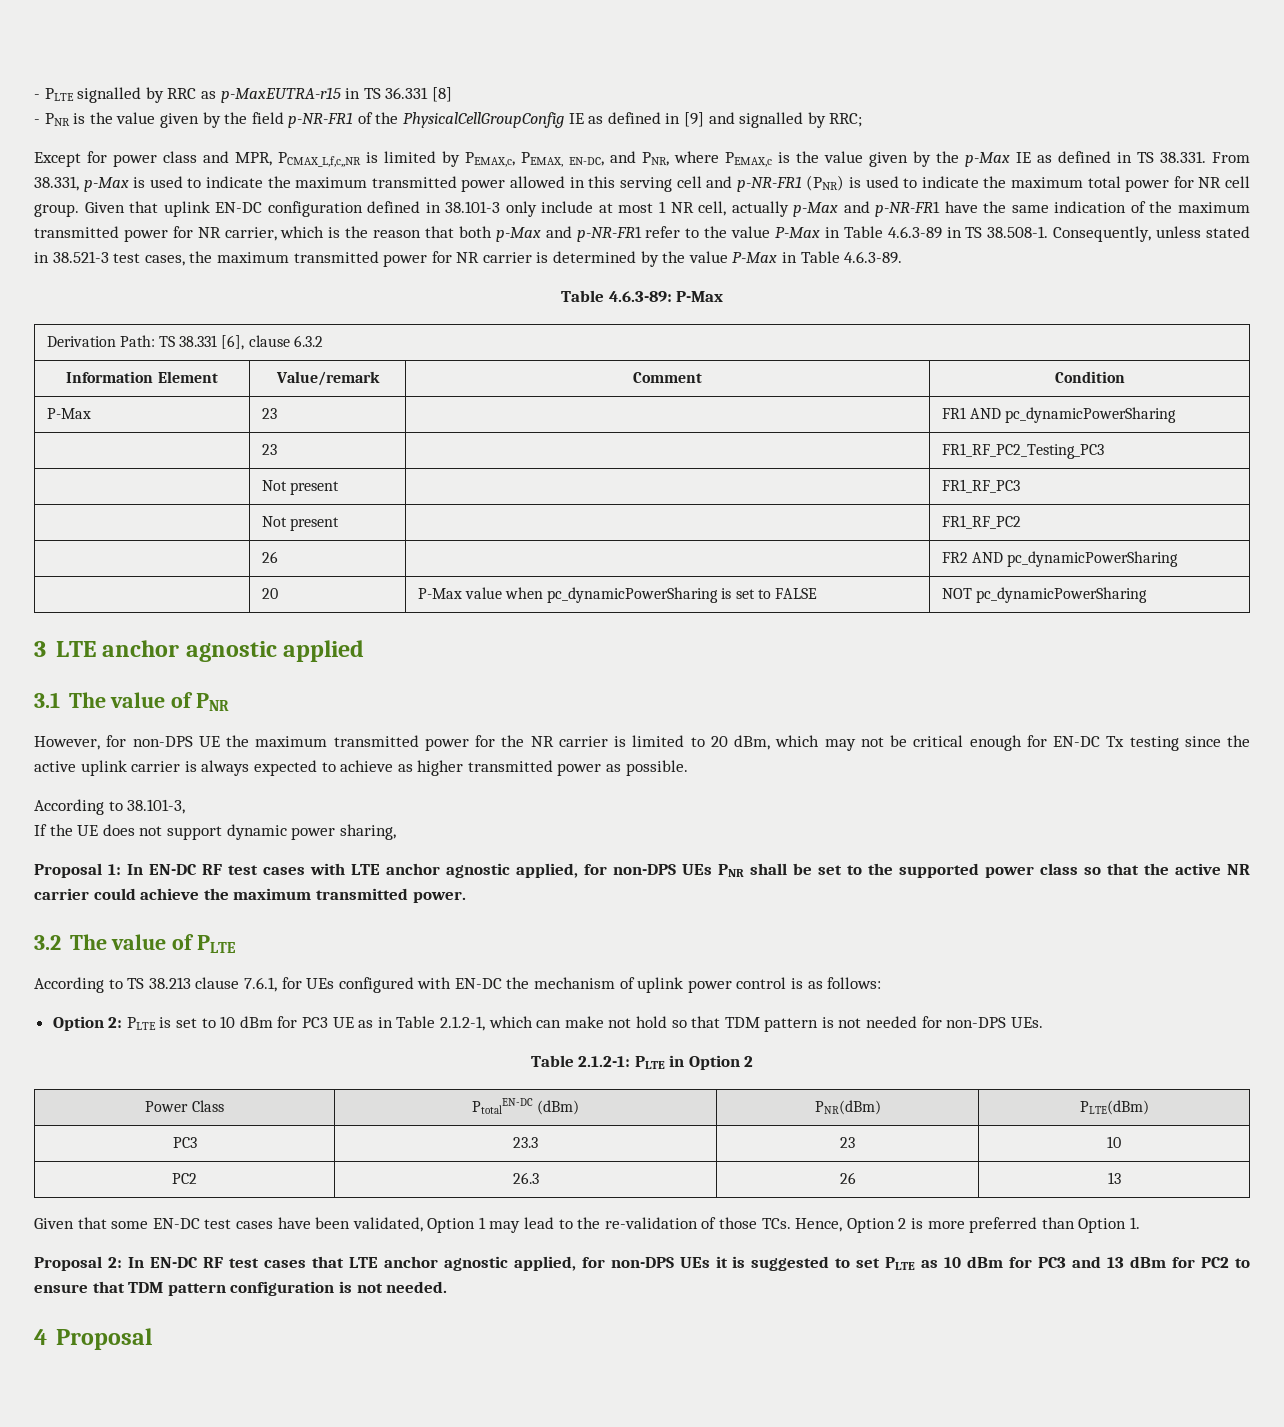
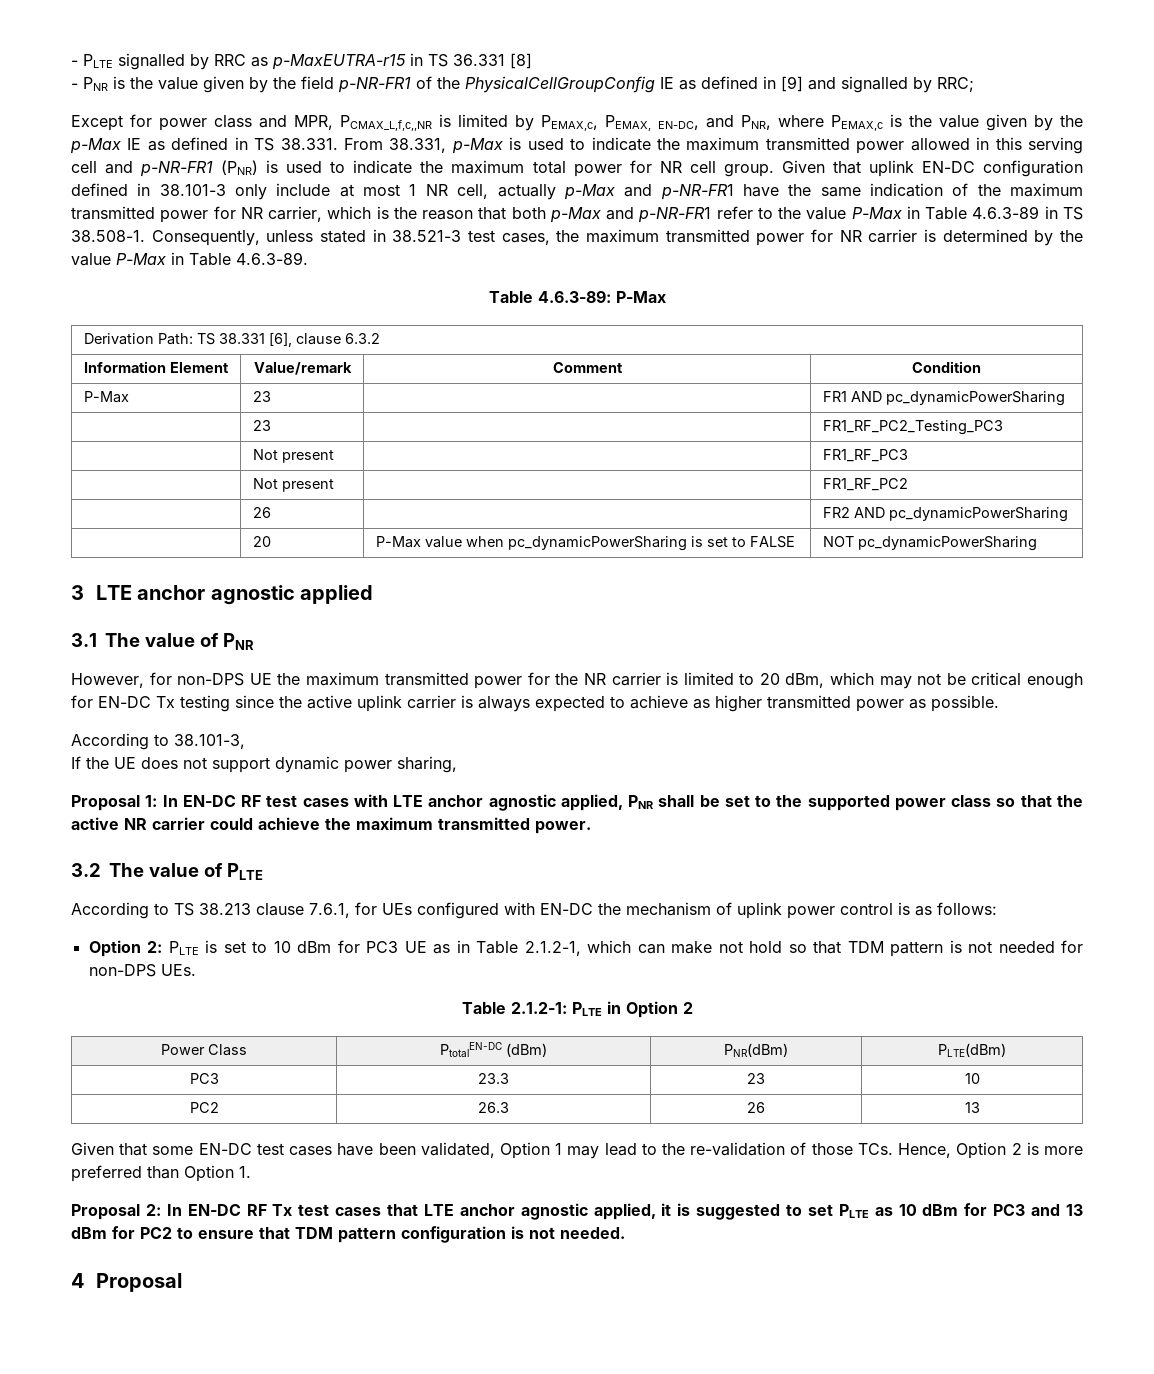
[584,864,712,875] for non-DPS UEs -> (623, 802) none
(223, 1262) none -> [272,1204,293,1216] Tx
[581,1257,710,1268] for non-DPS UEs -> (656, 1211) none

